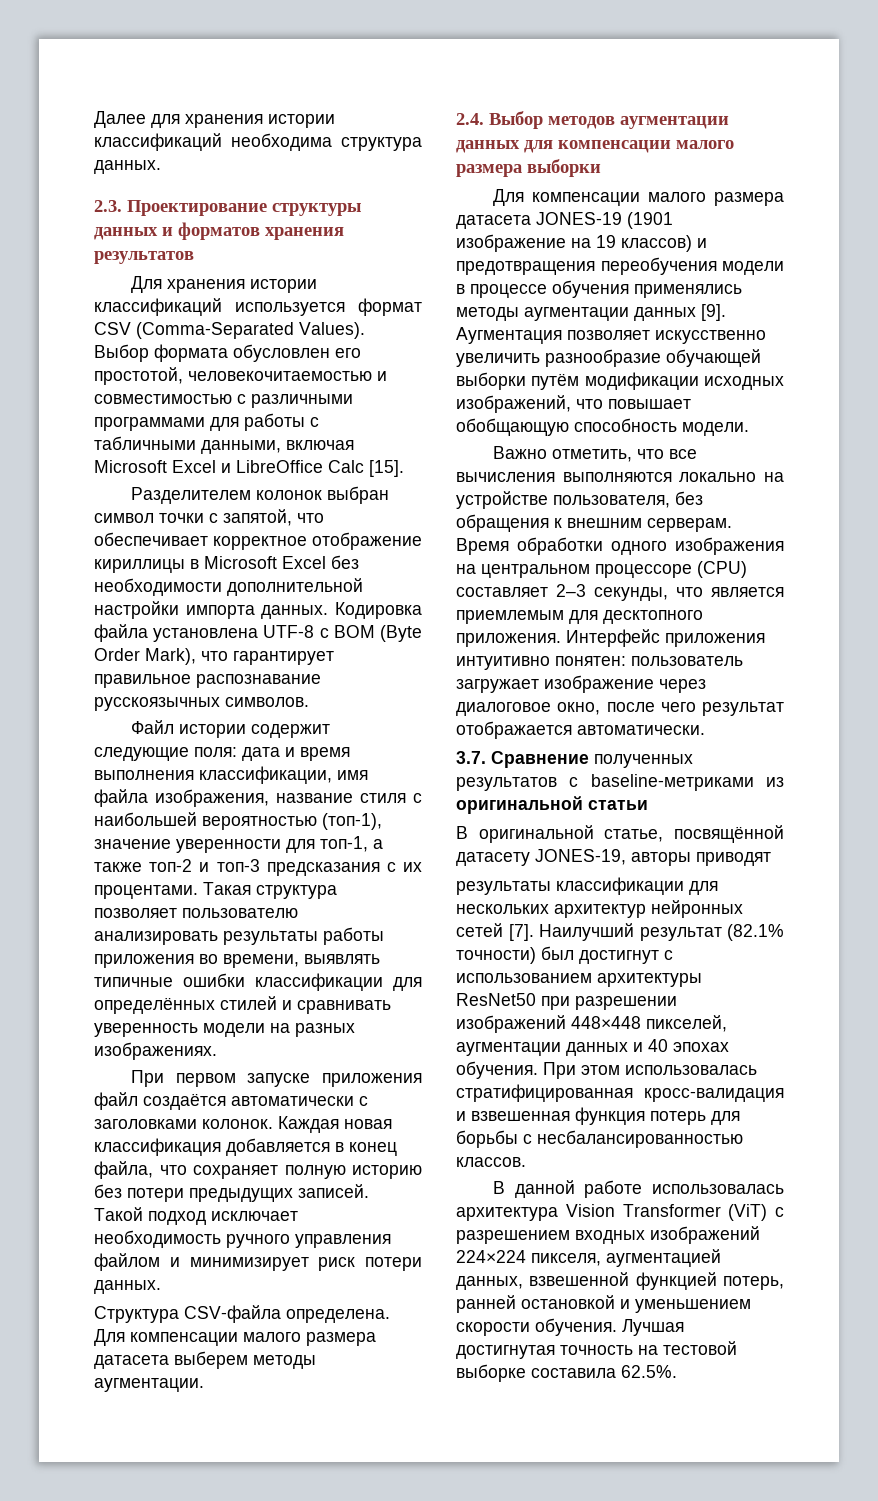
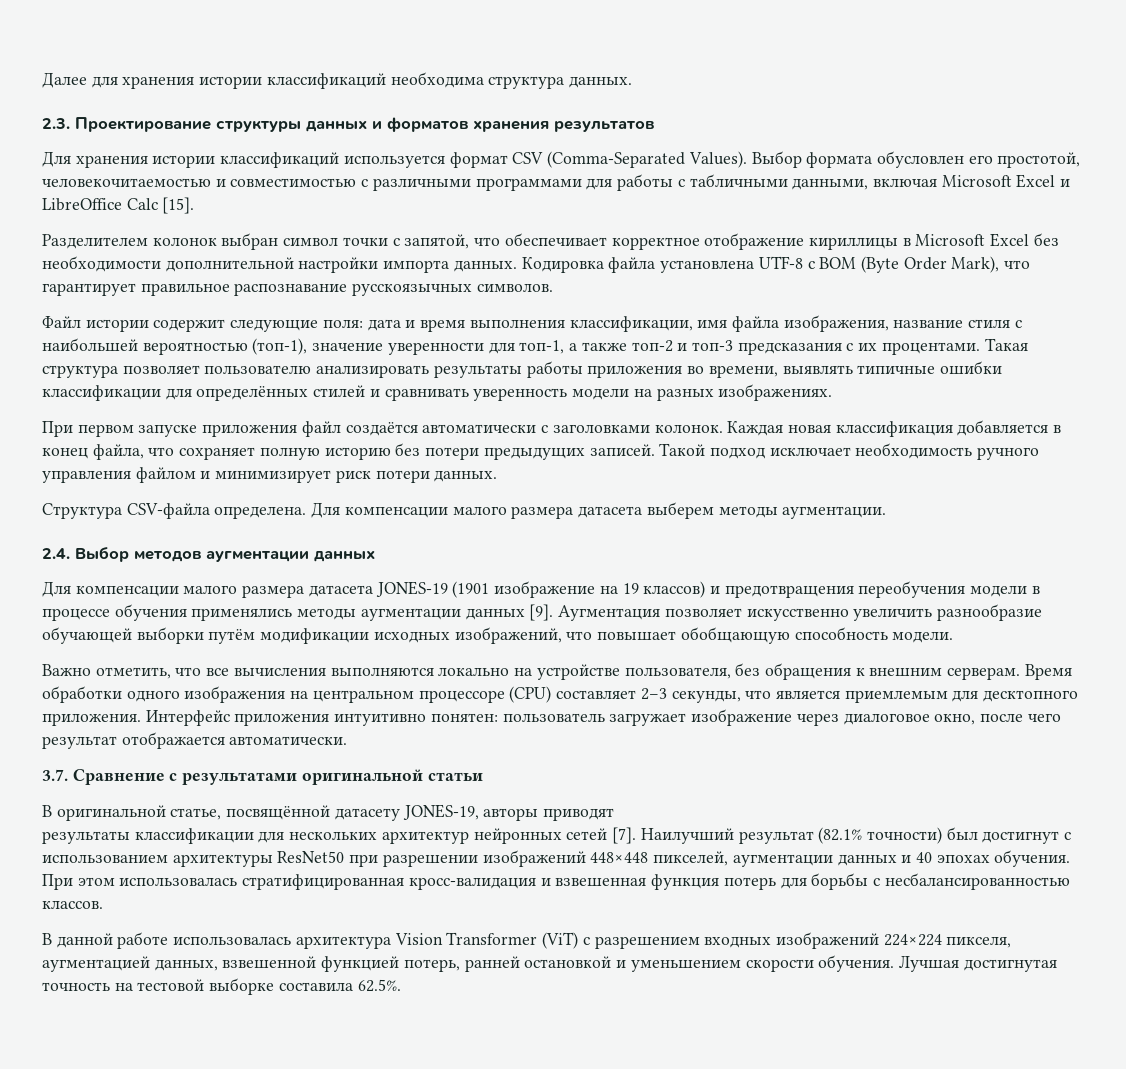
[524,140,734,153] [456,159,601,177] для компенсации малого размера выборки -> (375, 556) none
[594,754,693,768] [456,774,784,791] полученных результатов с baseline-метриками из -> [169,772,298,785] с результатами

